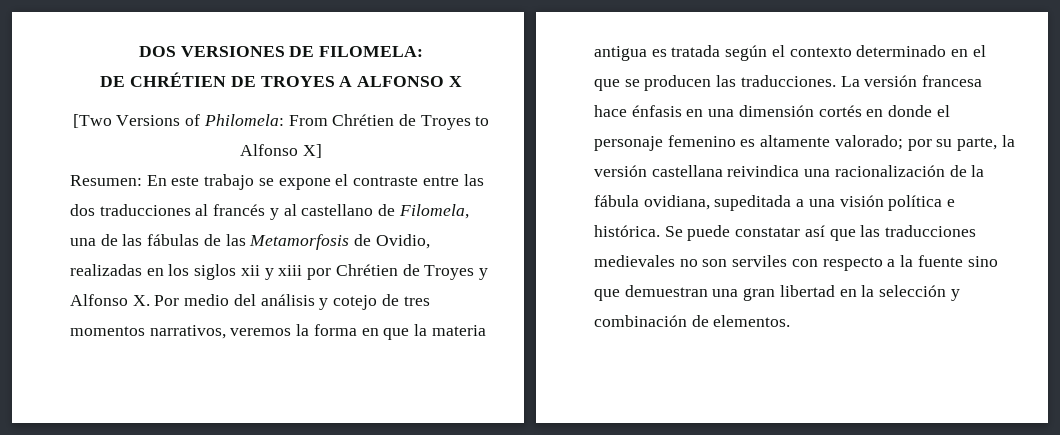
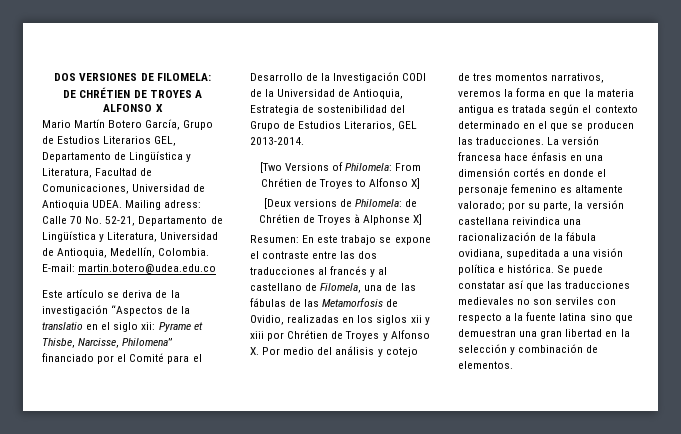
(462, 81) none -> [42,119,214,130] [42,136,177,146] [42,151,192,162] [42,168,153,178] [42,184,206,194] [42,200,202,210] [42,216,223,226] [42,231,219,242] [42,247,210,258] [42,264,217,274] [42,289,180,298] [42,305,191,316] [42,322,203,332] [42,338,174,348] [42,353,202,364] [250,72,427,83] [250,89,404,99] [250,105,406,115] [250,121,418,131] [250,137,304,145] // Mario Martín Botero García, Grupo de Estudios Literarios GEL, Departamento de Lingüística y Literatura, Facultad de Comunicaciones, Universidad de Antioquia UDEA. Mailing adress: Calle 70 No. 52-21, Departamento de Lingüística y Literatura, Universidad de Antioquia, Medellín, Colombia. E-mail: martin.botero@udea.edu.co // Este artículo se deriva de la investigación “Aspectos de la translatio en el siglo xii: Pyrame et Thisbe, Narcisse, Philomena” financiado por el Comité para el Desarrollo de la Investigación CODI de la Universidad de Antioquia, Estrategia de sostenibilidad del Grupo de Estudios Literarios, GEL 2013-2014.
(322, 151) none -> [263,198,418,209] [258,214,423,225] // [Deux versions de Philomela: de Chrétien de Troyes à Alphonse X]
(963, 261) none -> [559,313,587,321] latina

